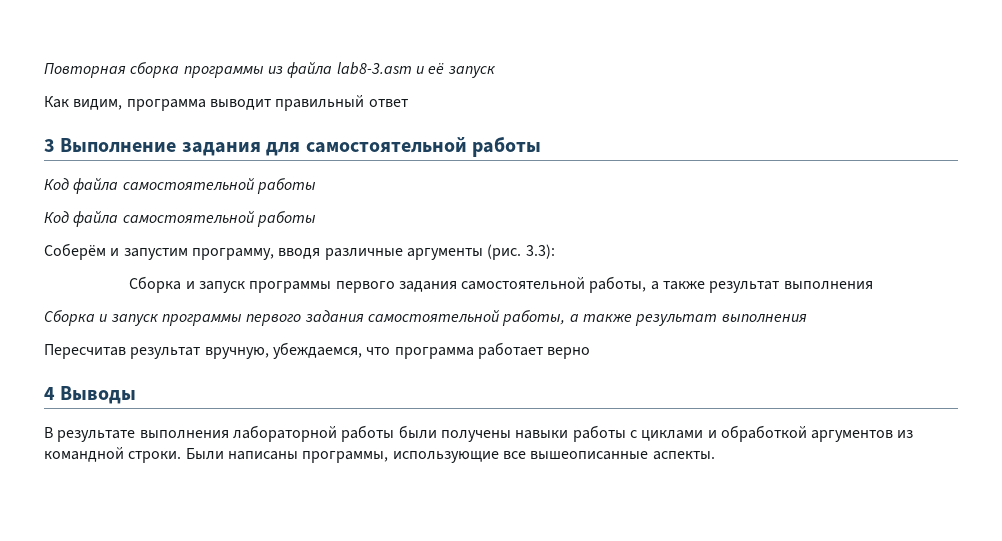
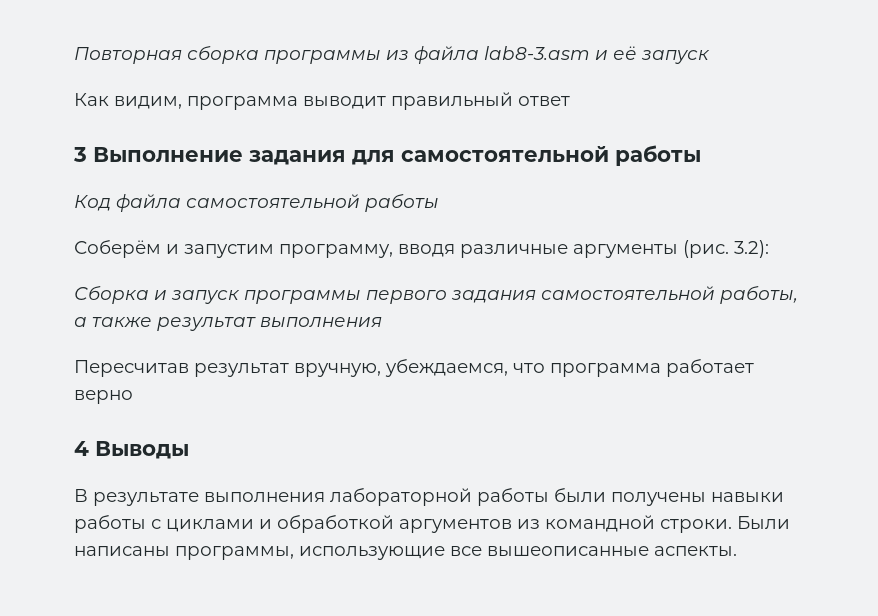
[44,211,316,227] // Код файла самостоятельной работы -> (439, 203) none
[525,244,555,259] [129,276,873,293] 3.3): // Сборка и запуск программы первого задания самостоятельной работы, а также результат выполнения -> [734,240,769,258] 3.2):

